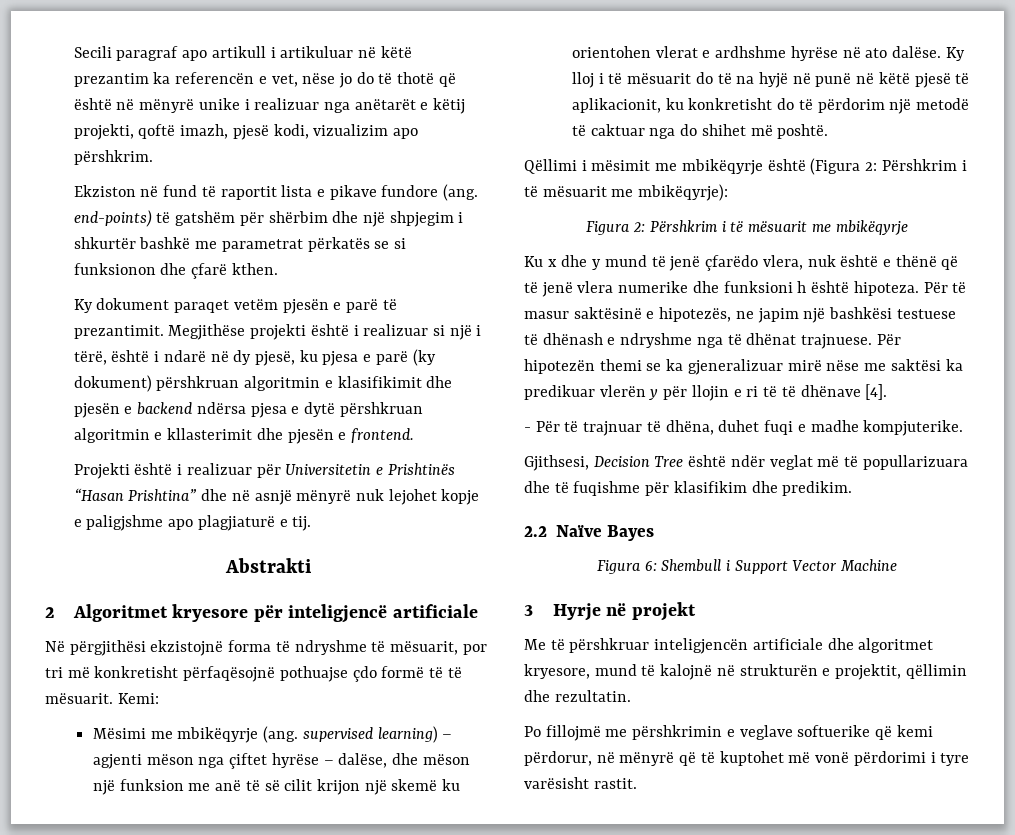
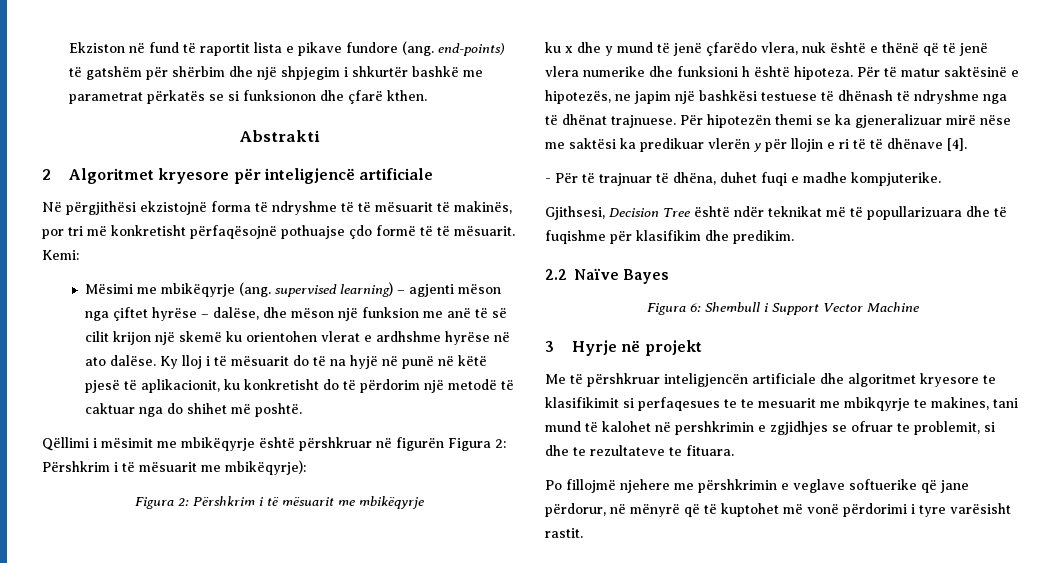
[73,46,412,61] [73,72,456,88] [73,98,466,114] [73,124,418,140] [73,150,153,165] Secili paragraf apo artikull i artikuluar në këtë prezantim ka referencën e vet, nëse jo do të thotë që është në mënyrë unike i realizuar nga anëtarët e këtij projekti, qoftë imazh, pjesë kodi, vizualizim apo përshkrim. // -> (69, 47) none
[73,298,397,314] [73,324,482,340] [73,349,436,366] [73,375,453,392] [73,402,423,418] [73,428,414,444] [73,463,455,479] [73,488,480,505] [73,515,312,531] // Ky dokument paraqet vetëm pjesën e parë të prezantimit. Megjithëse projekti është i realizuar si një i tërë, është i ndarë në dy pjesë, ku pjesa e parë (ky dokument) përshkruan algoritmin e klasifikimit dhe pjesën e backend ndërsa pjesa e dytë përshkruan algoritmin e kllasterimit dhe pjesën e frontend. // Projekti është i realizuar për Universitetin e Prishtinës “Hasan Prishtina” dhe në asnjë mënyrë nuk lejohet kopje e paligjshme apo plagjiaturë e tij. -> (428, 95) none
[390,641,459,655] mësuarit, -> [358,201,512,214] të mësuarit të makinës,
[810,158,861,175] (Figura -> [299,437,491,451] përshkruar në figurën Figura
[524,256,543,267] Ku -> [545,42,561,53] ku
[524,311,569,319] masur -> [901,68,940,77] matur
[607,337,616,345] e -> [897,91,910,101] të
[769,455,813,470] veglat -> [768,206,822,217] teknikat
[524,664,967,680] [524,690,631,702] kryesore, mund të kalojnë në strukturën e projektit, qëllimin dhe rezultatin. -> [920,373,996,387] [545,397,1018,411] [545,421,995,435] [545,445,734,456] kryesore te klasifikimit si perfaqesues te te mesuarit me mbikqyrje te makines, tani mund të kalohet në pershkrimin e zgjidhjes se ofruar te problemit, si dhe te rezultateve te fituara.
(601, 733) none -> [620,479,670,493] njehere
[896,725,933,737] kemi -> [940,480,969,493] jane

